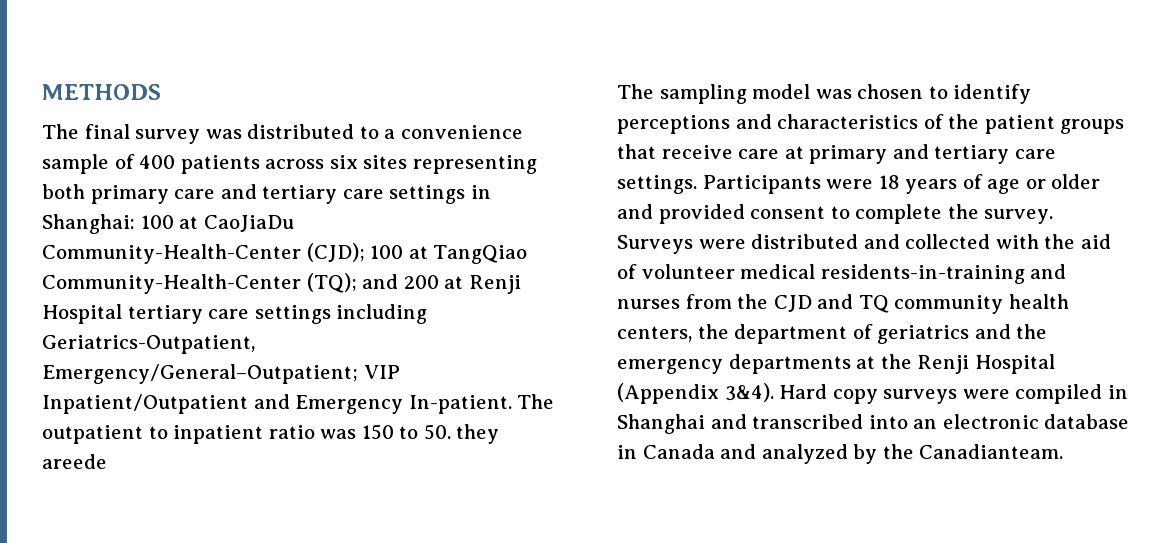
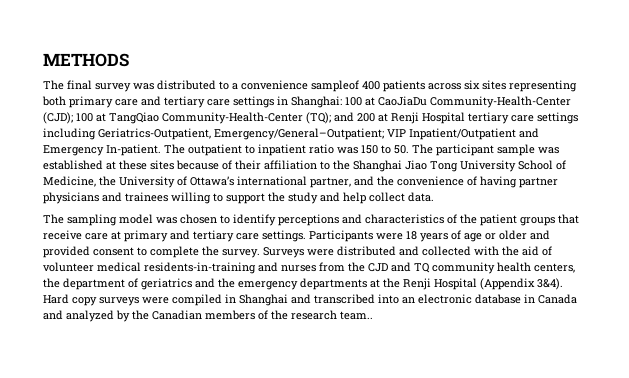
[42,154,135,174] sample of -> [311,80,359,92] sampleof
[456,424,500,444] [42,454,107,469] they areede -> [412,144,559,156] [43,160,566,172] [43,176,558,188] [43,192,434,204] The participant sample was established at these sites because of their affiliation to the Shanghai Jiao Tong University School of Medicine, the University of Ottawa’s international partner, and the convenience of having partner physicians and trainees willing to support the study and help collect data.
[919,444,1064,459] Canadianteam. -> [152,310,373,320] Canadian members of the research team..

